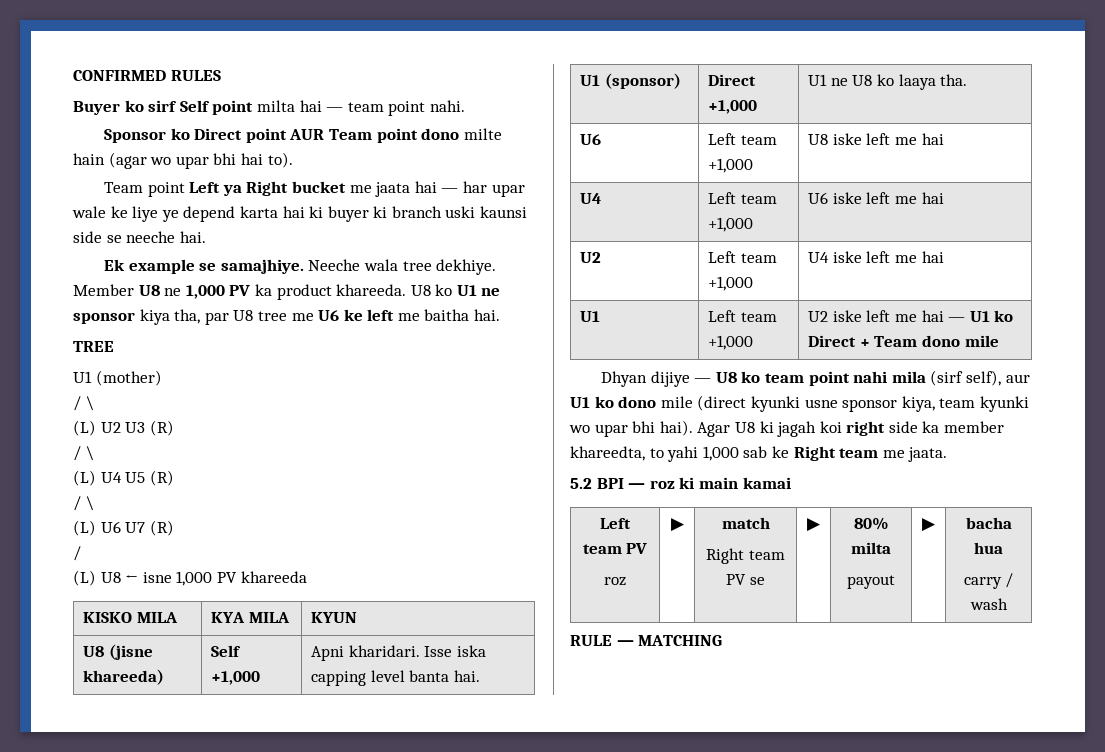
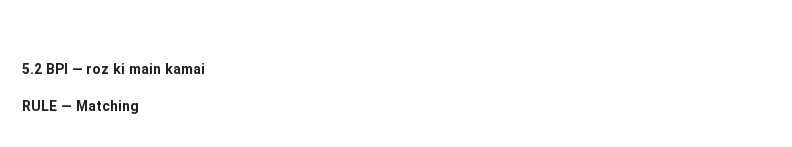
[73,70,221,81] [73,100,465,116] [104,128,502,143] [73,152,293,169] [104,181,525,197] [72,206,528,222] [73,231,206,243] [104,259,497,275] [73,284,501,300] [73,309,501,325] [73,341,114,352] [73,370,162,386] [73,396,94,411] [73,420,174,436] [73,446,94,461] [73,470,174,486] [73,496,94,511] [73,520,174,536] [73,546,81,561] [73,570,307,586] [83,612,178,623] [211,612,290,623] [311,612,358,623] [83,644,153,660] [83,669,165,685] [211,645,242,657] [211,671,261,685] [311,645,486,661] [311,670,480,686] [580,73,681,89] [708,74,757,86] [708,100,758,114] [808,74,968,90] [580,134,602,145] [708,133,777,145] [708,158,754,173] [808,133,944,145] [580,193,602,204] [708,192,777,204] [708,217,754,232] [808,192,944,204] [580,252,602,263] [708,251,777,263] [708,276,754,291] [808,251,944,263] [580,311,601,322] [708,310,777,322] [708,335,754,350] [808,310,1014,322] [808,335,999,347] [601,370,1030,387] [570,395,1029,412] [569,420,1005,437] [570,446,948,462] CONFIRMED RULES // Buyer ko sirf Self point milta hai — team point nahi. // Sponsor ko Direct point AUR Team point dono milte hain (agar wo upar bhi hai to). // Team point Left ya Right bucket me jaata hai — har upar wale ke liye ye depend karta hai ki buyer ki branch uski kaunsi side se neeche hai. // Ek example se samajhiye. Neeche wala tree dekhiye. Member U8 ne 1,000 PV ka product khareeda. U8 ko U1 ne sponsor kiya tha, par U8 tree me U6 ke left me baitha hai. // TREE // U1 (mother) // / \ // (L) U2 U3 (R) // / \ // (L) U4 U5 (R) // / \ // (L) U6 U7 (R) // / // (L) U8 ← isne 1,000 PV khareeda // KISKO MILA | KYA MILA | KYUN // U8 (jisne khareeda) | Self +1,000 | Apni kharidari. Isse iska capping level banta hai. // U1 (sponsor) | Direct +1,000 | U1 ne U8 ko laaya tha. // U6 | Left team +1,000 | U8 iske left me hai // U4 | Left team +1,000 | U6 iske left me hai // U2 | Left team +1,000 | U4 iske left me hai // U1 | Left team +1,000 | U2 iske left me hai — U1 ko Direct + Team dono mile // Dhyan dijiye — U8 ko team point nahi mila (sirf self), aur U1 ko dono mile (direct kyunki usne sponsor kiya, team kyunki wo upar bhi hai). Agar U8 ki jagah koi right side ka member khareedta, to yahi 1,000 sab ke Right team me jaata. // -> (22, 68) none
[600,518,631,529] [582,543,648,554] [604,577,626,586] [670,518,685,532] [721,517,770,529] [706,548,785,564] [726,574,765,585] [807,518,821,532] [853,517,889,530] [851,542,891,554] [847,575,895,589] [922,518,936,532] [965,517,1012,529] [974,542,1003,554] [963,573,1014,589] [969,598,1008,610] // Left team PV // roz | ▶ | match // Right team PV se | ▶ | 80% milta // payout | ▶ | bacha hua // carry / wash -> (205, 68) none
[638,635,723,646] MATCHING -> [75,100,139,114] Matching

